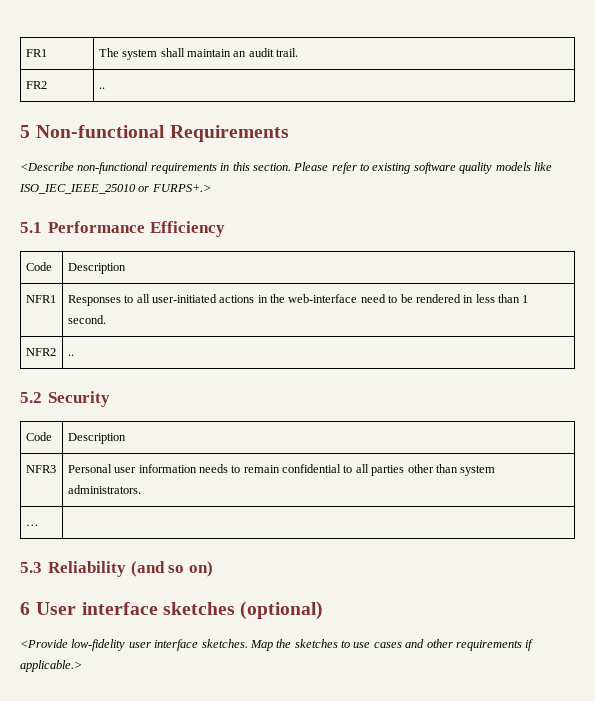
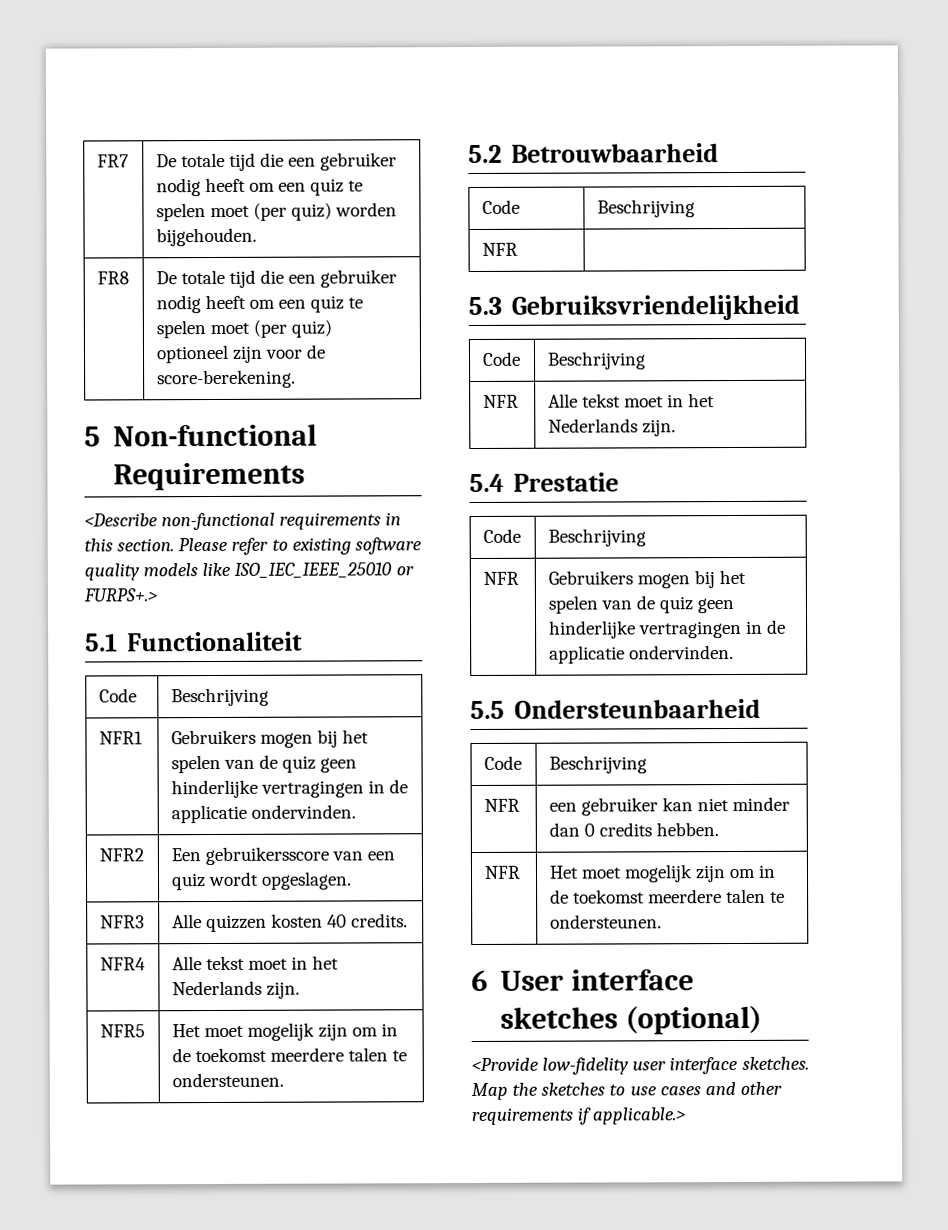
[25,49,47,57] [98,48,298,60] [25,81,47,89] [98,87,105,89] FR1 | The system shall maintain an audit trail. // FR2 | .. -> [96,154,129,168] [155,152,398,171] [155,177,364,197] [155,202,398,222] [155,227,257,247] [96,271,129,285] [155,269,398,288] [155,294,364,314] [155,319,333,339] [155,344,327,364] [156,369,296,389] FR7 | De totale tijd die een gebruiker nodig heeft om een quiz te spelen moet (per quiz) worden bijgehouden. // FR8 | De totale tijd die een gebruiker nodig heeft om een quiz te spelen moet (per quiz) optioneel zijn voor de score-berekening.
[48,221,225,237] [25,262,52,271] [67,263,126,274] Performance Efficiency // Code | Description -> [126,631,303,652] [98,688,137,703] [170,687,269,707] Functionaliteit // Code | Beschrijving
[67,294,529,306] [67,315,106,324] [25,348,56,356] [67,354,74,356] Responses to all user-initiated actions in the web-interface need to be rendered in less than 1 second. // NFR2 | .. -> [170,729,370,748] [170,754,358,774] [170,779,409,799] [170,804,356,824] [98,848,144,862] [170,846,396,866] [170,871,352,891] [99,915,145,929] [171,913,409,933] [99,957,146,971] [171,955,340,971] [171,980,300,999] [99,1024,145,1038] [171,1022,399,1041] [171,1047,408,1063] [171,1072,284,1088] Gebruikers mogen bij het spelen van de quiz geen hinderlijke vertragingen in de applicatie ondervinden. // NFR2 | Een gebruikersscore van een quiz wordt opgeslagen. // NFR3 | Alle quizzen kosten 40 credits. // NFR4 | Alle tekst moet in het Nederlands zijn. // NFR5 | Het moet mogelijk zijn om in de toekomst meerdere talen te ondersteunen.
[48,391,111,407] [25,432,52,441] [67,433,126,444] [25,465,56,473] [67,464,496,476] [67,485,141,494] [25,524,39,526] [20,561,214,577] Security // Code | Description // NFR3 | Personal user information needs to remain confidential to all parties other than system administrators. // … | // 5.3 Reliability (and so on) -> [510,143,719,163] [481,199,520,214] [596,199,695,218] [481,242,518,256] [468,294,800,321] [481,351,521,366] [546,351,646,370] [482,394,519,408] [547,393,716,408] [547,418,676,437] [469,472,619,493] [482,528,521,543] [547,528,646,547] [482,571,519,585] [547,569,747,589] [547,595,735,614] [548,619,787,639] [548,645,734,664] [470,698,761,720] [483,755,522,770] [548,755,647,774] [483,798,520,812] [548,796,791,816] [548,822,720,837] [483,865,521,879] [548,864,777,883] [549,888,786,904] [549,914,662,929] Betrouwbaarheid // Code | Beschrijving // NFR | // 5.3 Gebruiksvriendelijkheid // Code | Beschrijving // NFR | Alle tekst moet in het Nederlands zijn. // 5.4 Prestatie // Code | Beschrijving // NFR | Gebruikers mogen bij het spelen van de quiz geen hinderlijke vertragingen in de applicatie ondervinden. // 5.5 Ondersteunbaarheid // Code | Beschrijving // NFR | een gebruiker kan niet minder dan 0 credits hebben. // NFR | Het moet mogelijk zijn om in de toekomst meerdere talen te ondersteunen.

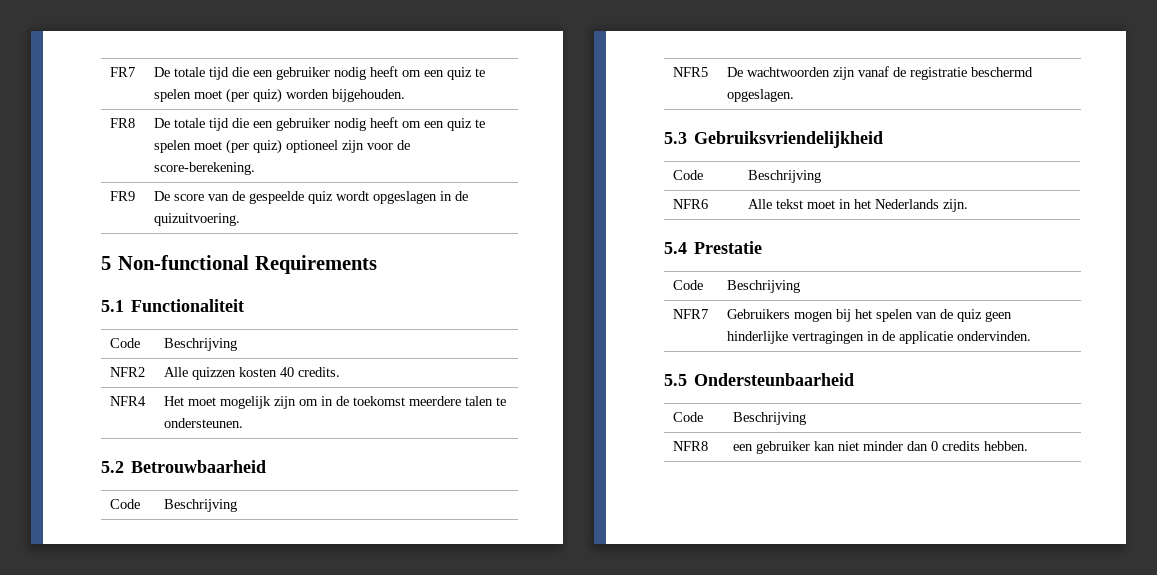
[84,423,318,447] [113,462,306,491] [84,512,402,531] [84,537,422,555] [84,562,414,581] [83,588,157,602] [85,631,303,652] [98,688,137,703] [170,687,269,707] [98,731,143,745] [170,729,370,748] [170,754,358,774] [170,779,409,799] [170,804,356,824] [98,848,144,862] [170,846,396,866] [170,871,352,891] [99,915,145,929] // 5 Non-functional Requirements // <Describe non-functional requirements in this section. Please refer to existing software quality models like ISO_IEC_IEEE_25010 or FURPS+.> // 5.1 Functionaliteit // Code | Beschrijving // NFR1 | Gebruikers mogen bij het spelen van de quiz geen hinderlijke vertragingen in de applicatie ondervinden. // NFR2 | Een gebruikersscore van een quiz wordt opgeslagen. // NFR3 -> [110,191,136,201] [154,191,469,204] [154,213,241,226] [101,255,377,274] [101,299,245,312] [110,338,141,348] [164,338,238,351] [110,367,146,377] // FR9 | De score van de gespeelde quiz wordt opgeslagen in de quizuitvoering. // 5 Non-functional Requirements // 5.1 Functionaliteit // Code | Beschrijving // NFR2
[171,955,340,971] [171,980,300,999] [99,1024,145,1038] | Alle tekst moet in het Nederlands zijn. // NFR5 -> (147, 401) none
[481,242,518,256] NFR | -> [673,67,709,77] [727,66,1034,80] [727,89,795,102] NFR5 | De wachtwoorden zijn vanaf de registratie beschermd opgeslagen.
[482,394,519,408] NFR -> [673,199,709,209] NFR6
[482,571,519,585] NFR -> [673,309,709,319] NFR7
[483,798,520,812] NFR -> [673,441,709,451] NFR8
[483,865,521,879] [548,864,777,883] [549,888,786,904] [549,914,662,929] [471,969,695,992] [500,1005,763,1035] [471,1056,809,1075] [471,1081,782,1101] [471,1107,686,1126] // NFR | Het moet mogelijk zijn om in de toekomst meerdere talen te ondersteunen. // 6 User interface sketches (optional) // <Provide low-fidelity user interface sketches. Map the sketches to use cases and other requirements if applicable.> -> (1029, 446) none

